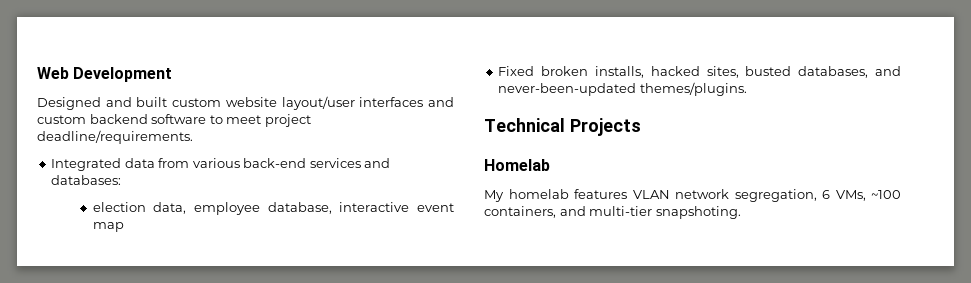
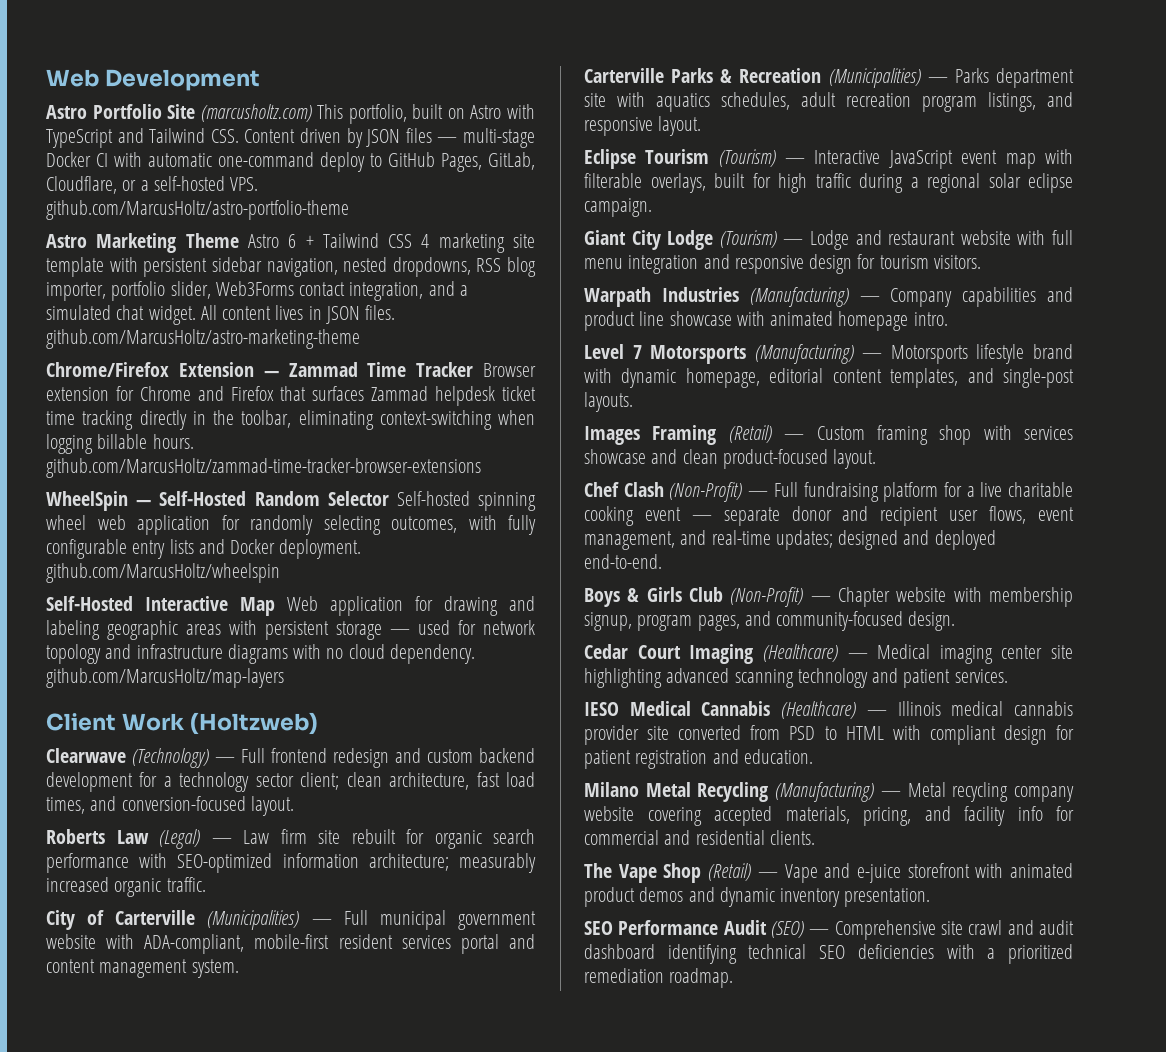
[37,96,455,110] [37,114,311,127] [37,130,193,144] [51,158,391,171] [51,175,122,185] [92,202,454,215] [92,222,124,232] [498,66,901,78] [498,82,747,96] [484,118,641,136] [484,159,550,171] [484,189,901,202] [484,206,741,219] Designed and built custom website layout/user interfaces and custom backend software to meet project deadline/requirements. // Integrated data from various back-end services and databases: // election data, employee database, interactive event map // Fixed broken installs, hacked sites, busted databases, and never-been-updated themes/plugins. // Technical Projects // Homelab // My homelab features VLAN network segregation, 6 VMs, ~100 containers, and multi-tier snapshoting. -> [46,104,535,124] [46,128,535,148] [46,152,535,172] [46,176,259,194] [46,200,349,220] [46,233,535,253] [46,257,536,277] [46,281,468,301] [46,305,396,325] [46,329,360,349] [46,362,536,377] [46,386,537,406] [46,410,535,430] [46,434,194,454] [46,458,481,478] [46,491,536,511] [46,515,536,535] [46,539,362,559] [46,563,280,583] [46,596,535,616] [46,620,535,640] [46,644,475,664] [46,668,284,688] [46,712,318,735] [46,748,535,768] [46,772,536,792] [46,796,294,816] [46,829,535,849] [46,853,536,873] [46,877,206,897] [46,910,536,930] [46,934,536,954] [46,959,239,978] [584,68,1074,88] [584,92,1073,112] [584,116,702,136] [584,149,1073,169] [584,173,1073,193] [584,198,652,217] [584,230,1073,250] [584,254,981,274] [584,287,1073,307] [584,311,948,331] [584,344,1073,364] [584,368,1074,388] [584,392,633,412] [584,425,1073,445] [584,449,877,469] [584,482,1073,502] [584,506,1074,526] [584,530,996,550] [584,554,662,569] [584,587,1073,607] [584,611,956,631] [584,644,1073,664] [584,668,1008,688] [584,701,1073,719] [584,725,1074,745] [584,749,813,769] [584,782,1074,802] [584,806,1074,826] [584,830,815,845] [584,863,1073,883] [584,887,931,907] [584,920,1074,940] [584,944,1073,964] [584,968,734,988] Astro Portfolio Site (marcusholtz.com) This portfolio, built on Astro with TypeScript and Tailwind CSS. Content driven by JSON files — multi-stage Docker CI with automatic one-command deploy to GitHub Pages, GitLab, Cloudflare, or a self-hosted VPS. github.com/MarcusHoltz/astro-portfolio-theme // Astro Marketing Theme Astro 6 + Tailwind CSS 4 marketing site template with persistent sidebar navigation, nested dropdowns, RSS blog importer, portfolio slider, Web3Forms contact integration, and a simulated chat widget. All content lives in JSON files. github.com/MarcusHoltz/astro-marketing-theme // Chrome/Firefox Extension — Zammad Time Tracker Browser extension for Chrome and Firefox that surfaces Zammad helpdesk ticket time tracking directly in the toolbar, eliminating context-switching when logging billable hours. github.com/MarcusHoltz/zammad-time-tracker-browser-extensions // WheelSpin — Self-Hosted Random Selector Self-hosted spinning wheel web application for randomly selecting outcomes, with fully configurable entry lists and Docker deployment. github.com/MarcusHoltz/wheelspin // Self-Hosted Interactive Map Web application for drawing and labeling geographic areas with persistent storage — used for network topology and infrastructure diagrams with no cloud dependency. github.com/MarcusHoltz/map-layers // Client Work (Holtzweb) // Clearwave (Technology) — Full frontend redesign and custom backend development for a technology sector client; clean architecture, fast load times, and conversion-focused layout. // Roberts Law (Legal) — Law firm site rebuilt for organic search performance with SEO-optimized information architecture; measurably increased organic traffic. // City of Carterville (Municipalities) — Full municipal government website with ADA-compliant, mobile-first resident services portal and content management system. // Carterville Parks & Recreation (Municipalities) — Parks department site with aquatics schedules, adult recreation program listings, and responsive layout. // Eclipse Tourism (Tourism) — Interactive JavaScript event map with filterable overlays, built for high traffic during a regional solar eclipse campaign. // Giant City Lodge (Tourism) — Lodge and restaurant website with full menu integration and responsive design for tourism visitors. // Warpath Industries (Manufacturing) — Company capabilities and product line showcase with animated homepage intro. // Level 7 Motorsports (Manufacturing) — Motorsports lifestyle brand with dynamic homepage, editorial content templates, and single-post layouts. // Images Framing (Retail) — Custom framing shop with services showcase and clean product-focused layout. // Chef Clash (Non-Profit) — Full fundraising platform for a live charitable cooking event — separate donor and recipient user flows, event management, and real-time updates; designed and deployed end-to-end. // Boys & Girls Club (Non-Profit) — Chapter website with membership signup, program pages, and community-focused design. // Cedar Court Imaging (Healthcare) — Medical imaging center site highlighting advanced scanning technology and patient services. // IESO Medical Cannabis (Healthcare) — Illinois medical cannabis provider site converted from PSD to HTML with compliant design for patient registration and education. // Milano Metal Recycling (Manufacturing) — Metal recycling company website covering accepted materials, pricing, and facility info for commercial and residential clients. // The Vape Shop (Retail) — Vape and e-juice storefront with animated product demos and dynamic inventory presentation. // SEO Performance Audit (SEO) — Comprehensive site crawl and audit dashboard identifying technical SEO deficiencies with a prioritized remediation roadmap.

